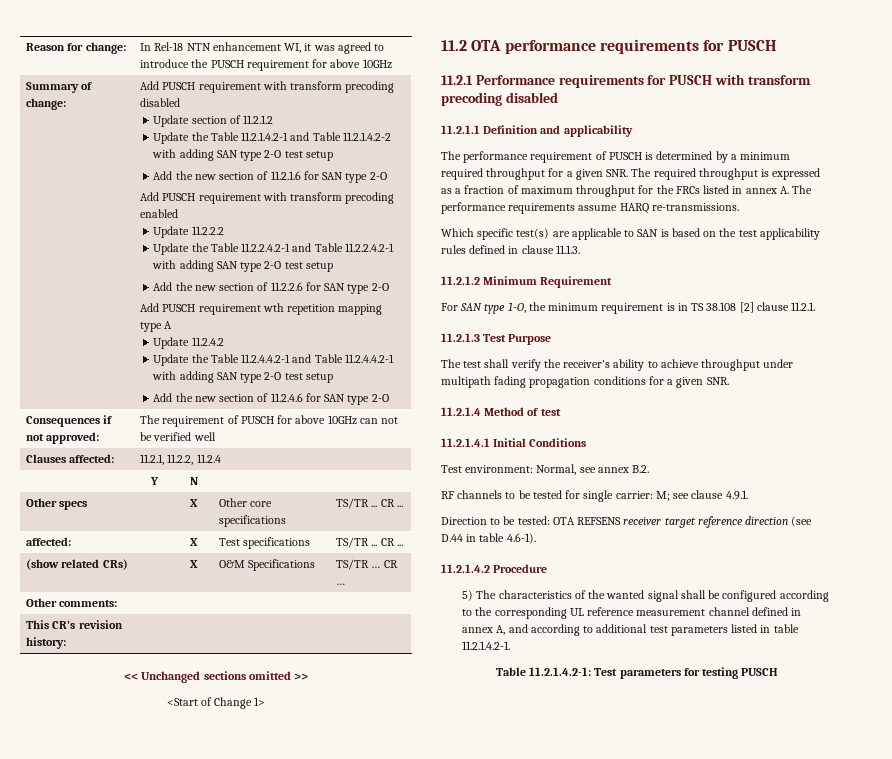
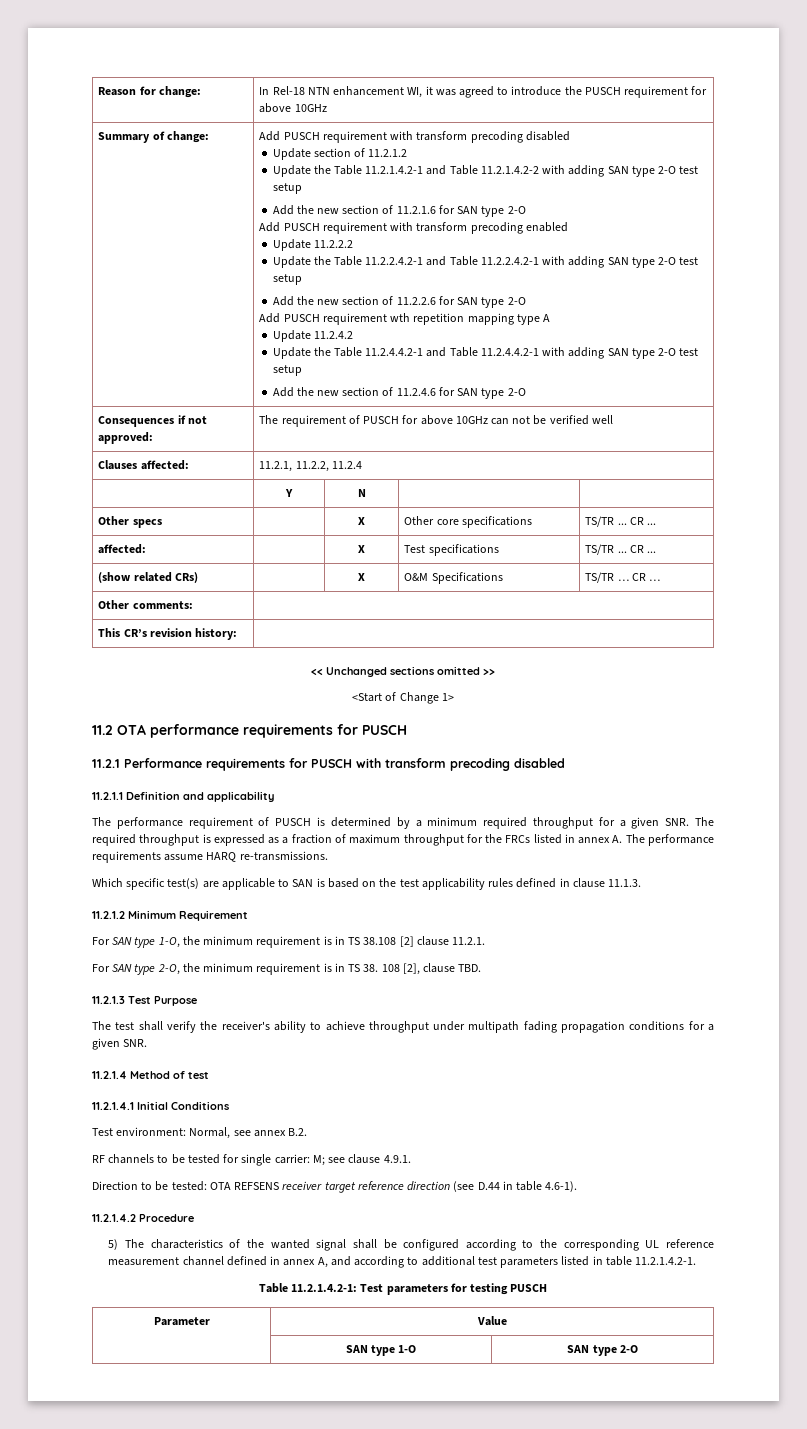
(816, 306) none -> [92,963,482,975] // For SAN type 2-O, the minimum requirement is in TS 38. 108 [2], clause TBD.
(779, 672) none -> [153,1317,210,1326] [476,1316,507,1326] [345,1345,417,1356] [567,1345,638,1356] // Parameter | Value // | SAN type 1-O | SAN type 2-O

